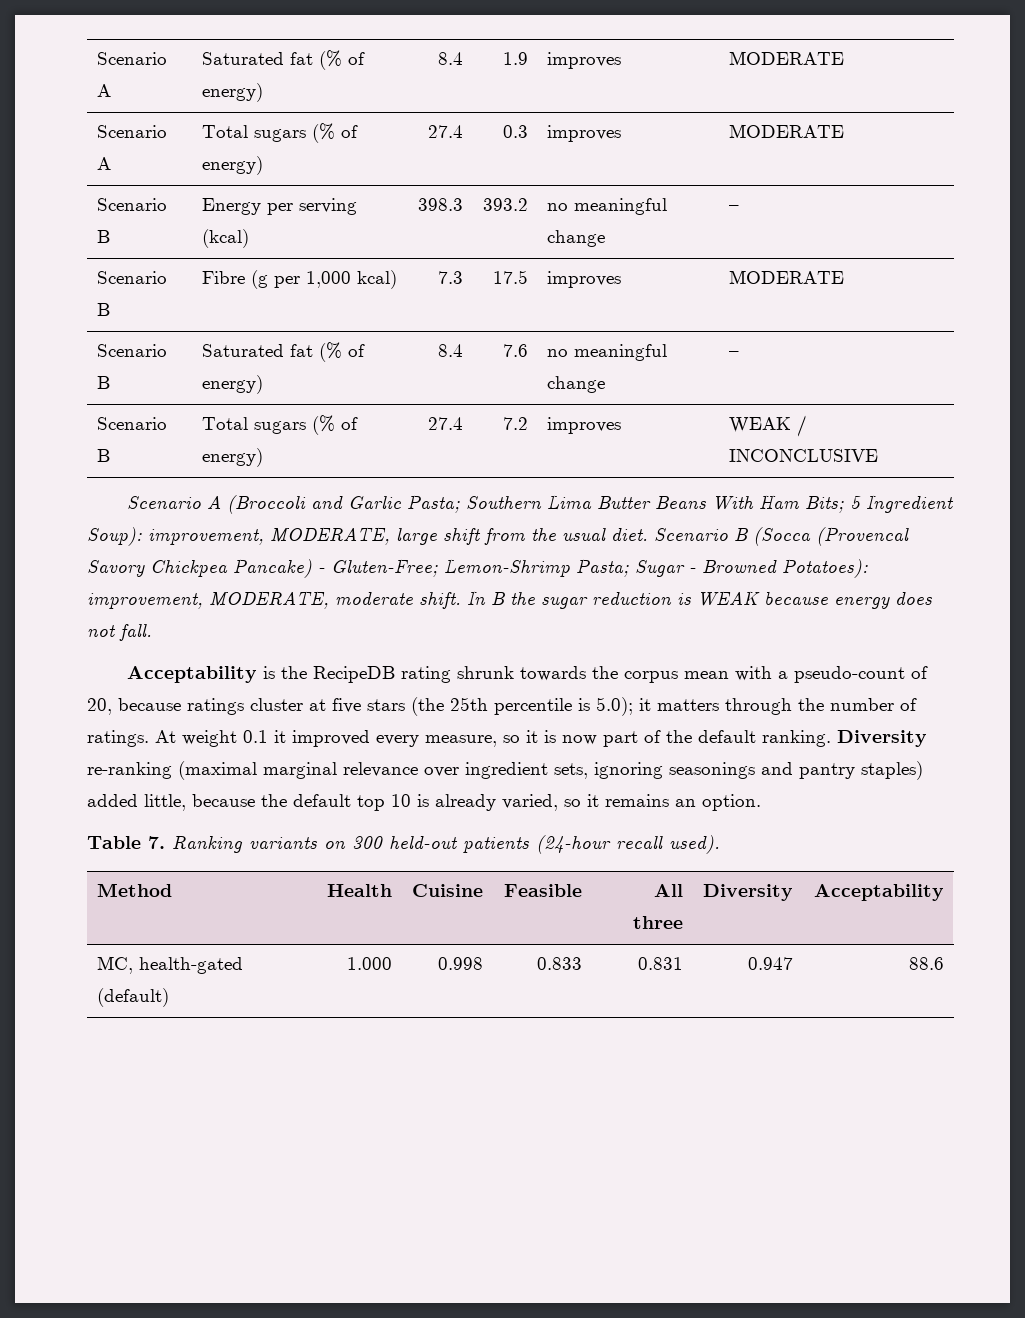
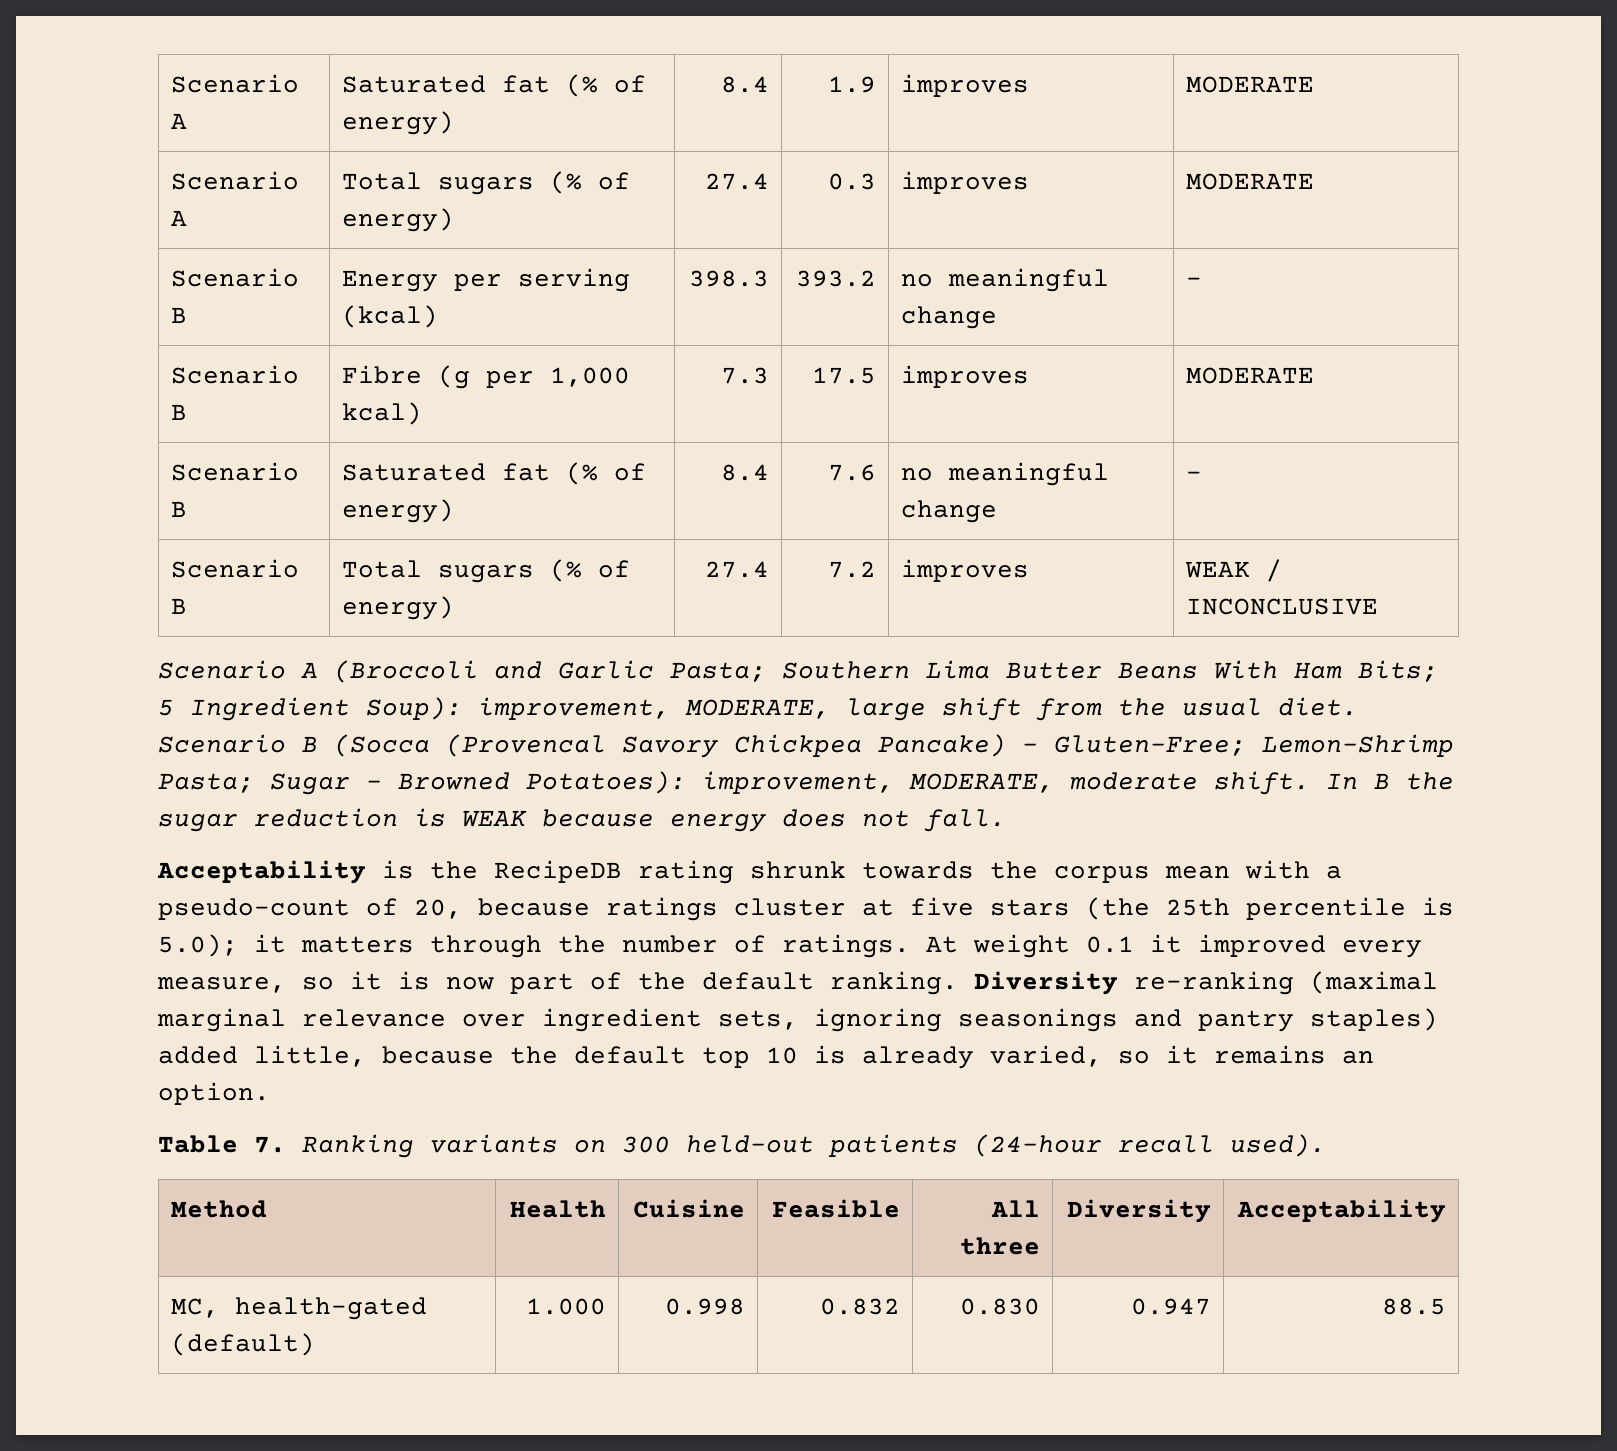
[537,957,583,970] [638,957,684,970] 0.833 | 0.831 -> [820,1298,901,1315] [960,1298,1041,1315] 0.832 | 0.830
[909,957,945,970] 88.6 -> [1382,1298,1447,1315] 88.5

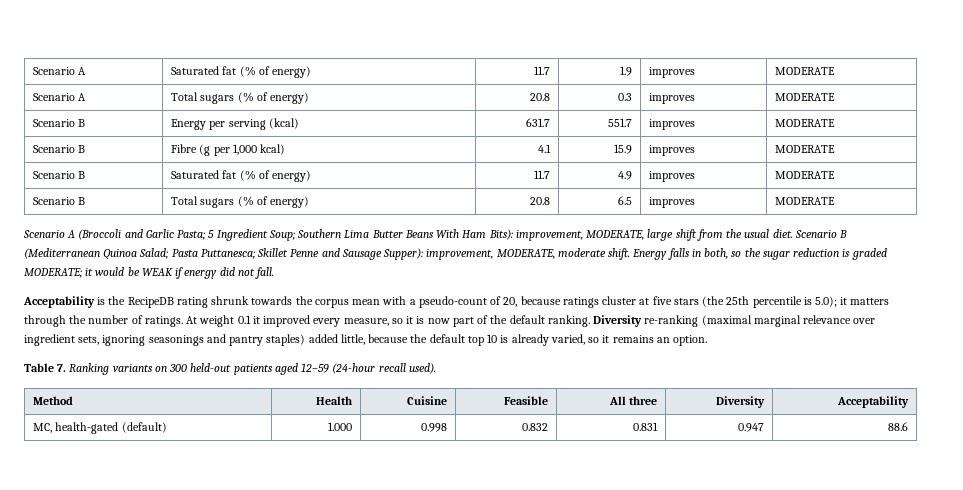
[721,76,770,93] 8.4 -> [533,66,550,75] 11.7
[705,173,770,190] 27.4 -> [529,93,550,101] 20.8
[689,270,770,287] [796,270,877,287] [900,268,1109,292] [900,306,997,329] [1185,277,1202,286] 398.3 | 393.2 | no meaningful change | – -> [525,118,550,127] [607,118,632,127] [649,119,696,130] [775,119,836,127] 631.7 | 551.7 | improves | MODERATE
[721,367,770,384] [812,367,877,384] 7.3 | 17.5 -> [537,144,551,153] [613,144,632,154] 4.1 | 15.9
[721,464,770,481] [828,464,877,481] [900,462,1109,486] [900,500,997,523] [1185,471,1202,480] 8.4 | 7.6 | no meaningful change | – -> [533,170,550,179] [617,171,632,180] [649,171,696,182] [775,171,836,179] 11.7 | 4.9 | improves | MODERATE
[705,561,770,578] [828,561,877,578] [900,559,1029,582] [1184,559,1282,582] [1185,598,1378,615] 27.4 | 7.2 | improves | WEAK / INCONCLUSIVE -> [529,197,550,205] [617,196,632,205] [649,197,696,208] [775,197,836,205] 20.8 | 6.5 | improves | MODERATE
(766, 672) none -> [208,229,295,241] 5 Ingredient Soup;
[1358,660,1438,682] [158,697,462,721] Bits; 5 Ingredient Soup): -> [488,229,513,240] Bits):
[334,734,1454,758] [158,771,1454,795] [158,808,846,832] (Socca (Provencal Savory Chickpea Pancake) - Gluten-Free; Lemon-Shrimp Pasta; Sugar - Browned Potatoes): improvement, MODERATE, moderate shift. In B the sugar reduction is WEAK because energy does -> [24,248,887,260] [24,267,235,279] (Mediterranean Quinoa Salad; Pasta Puttanesca; Skillet Penne and Sausage Supper): improvement, MODERATE, moderate shift. Energy falls in both, so the sugar reduction is graded MODERATE; it would be WEAK if energy did
(958, 1145) none -> [274,363,330,375] aged 12–59
[960,1298,1041,1315] 0.830 -> [632,422,658,431] 0.831
[1382,1298,1447,1315] 88.5 -> [887,422,908,431] 88.6

